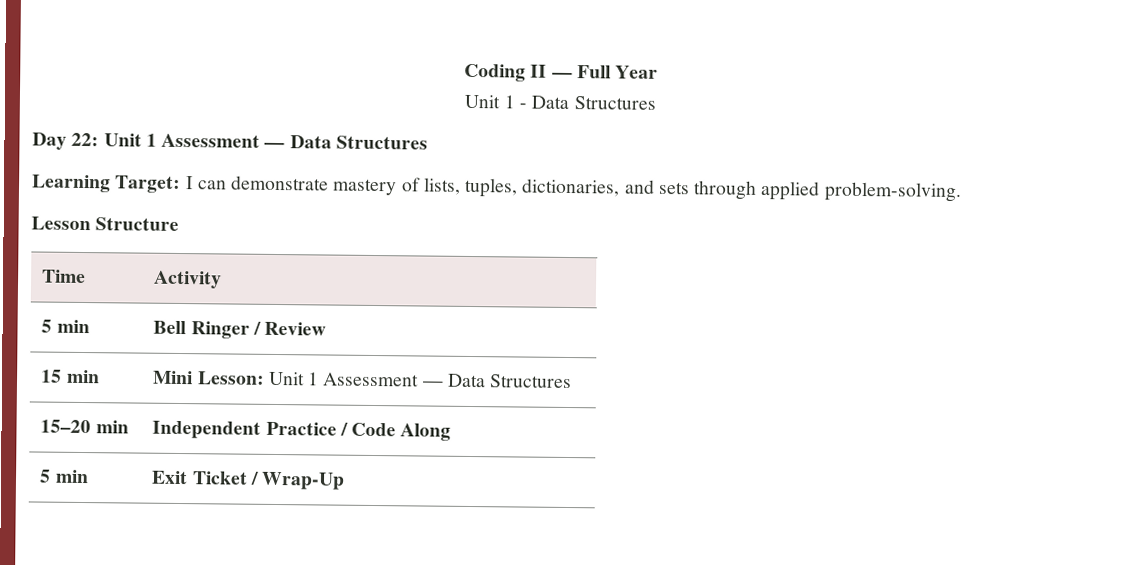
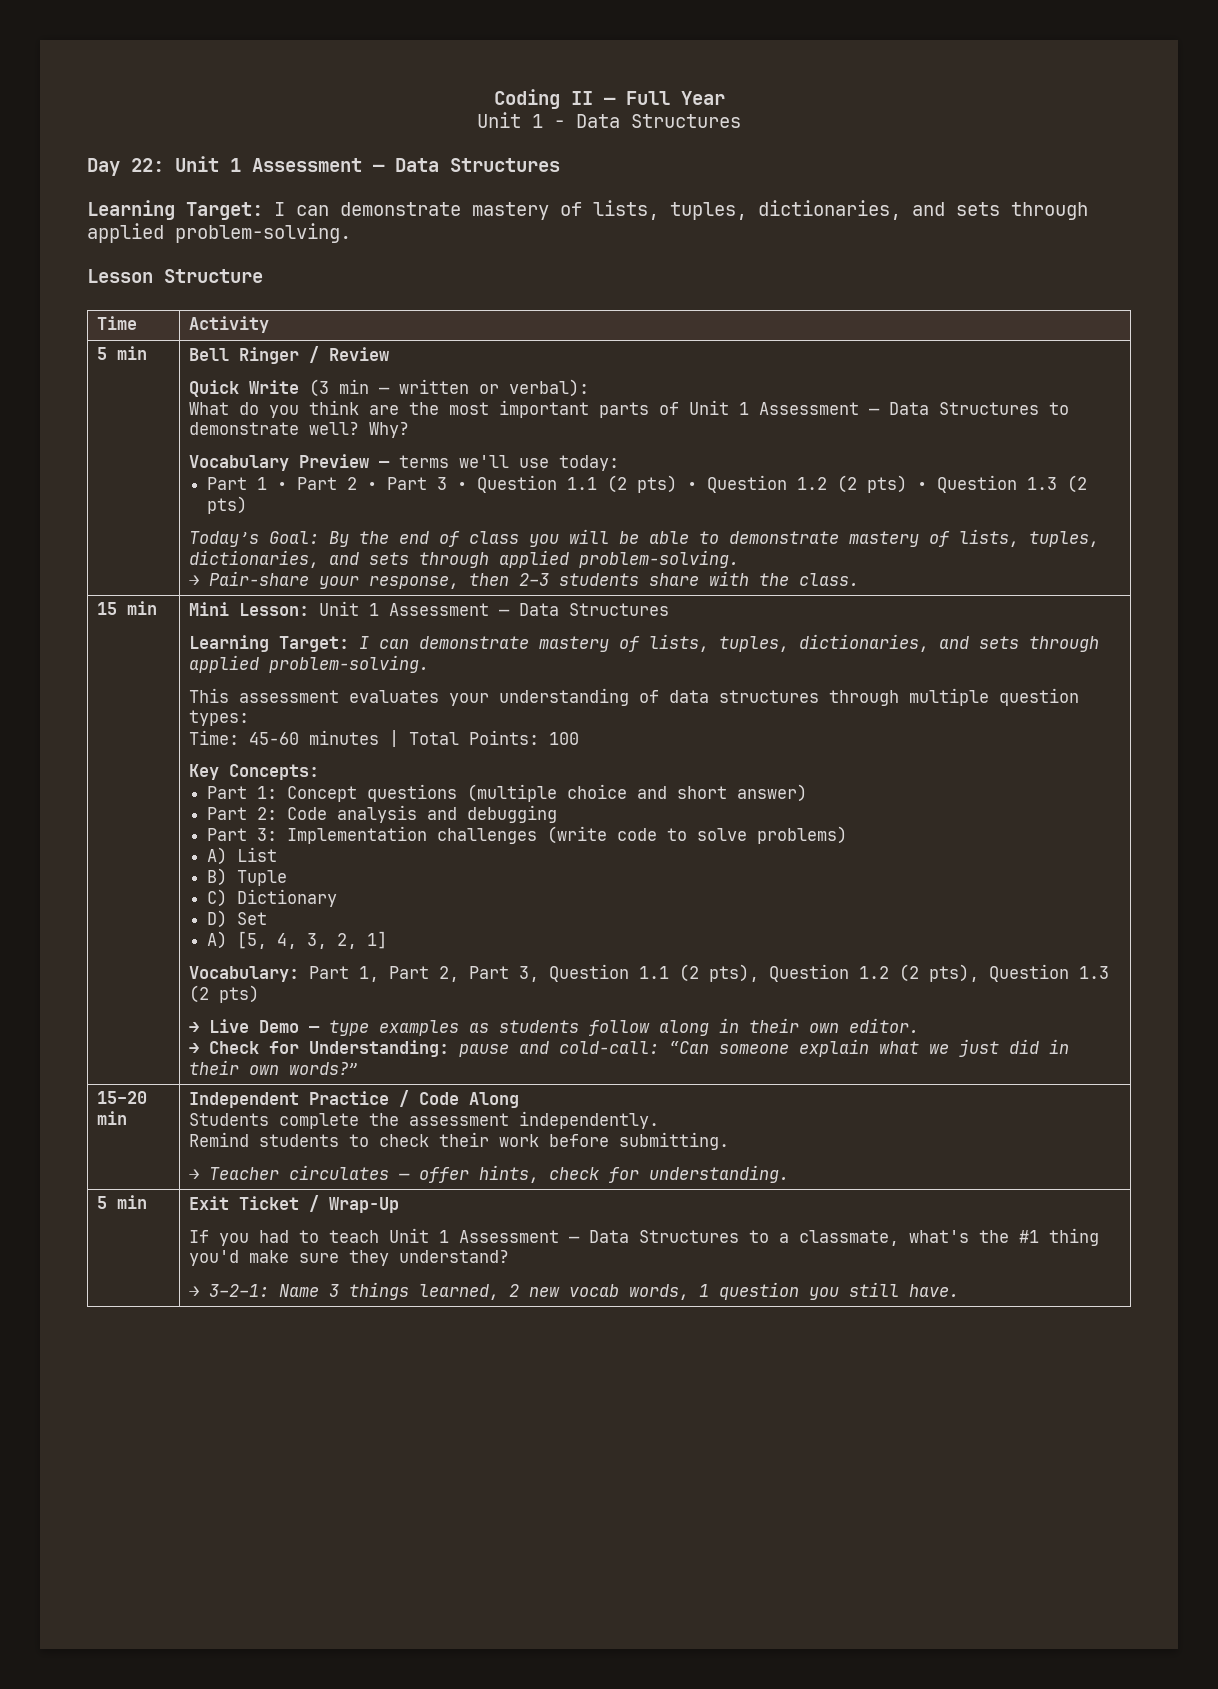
(327, 328) none -> [188,379,589,397] [188,400,1069,418] [188,422,409,438] [188,454,619,471] [207,475,1088,493] [207,496,248,514] [188,529,1099,547] [188,550,739,568] [188,571,859,589] // Quick Write (3 min — written or verbal): // What do you think are the most important parts of Unit 1 Assessment — Data Structures to demonstrate well? Why? // Vocabulary Preview — terms we'll use today: // Part 1 • Part 2 • Part 3 • Question 1.1 (2 pts) • Question 1.2 (2 pts) • Question 1.3 (2 pts) // Today’s Goal: By the end of class you will be able to demonstrate mastery of lists, tuples, dictionaries, and sets through applied problem-solving. // → Pair-share your response, then 2–3 students share with the class.
(573, 381) none -> [188,634,1099,652] [188,655,429,673] [188,688,1079,706] [188,710,249,726] [188,730,579,747] [188,764,319,780] [207,784,808,802] [207,805,558,823] [207,826,848,844] [207,847,278,865] [207,868,288,886] [207,889,338,907] [207,910,268,928] [207,931,388,949] [188,964,1109,982] [188,985,259,1003] [188,1018,919,1036] [188,1039,1069,1057] [188,1060,359,1075] // Learning Target: I can demonstrate mastery of lists, tuples, dictionaries, and sets through applied problem-solving. // This assessment evaluates your understanding of data structures through multiple question types: // Time: 45-60 minutes | Total Points: 100 // Key Concepts: // Part 1: Concept questions (multiple choice and short answer) // Part 2: Code analysis and debugging // Part 3: Implementation challenges (write code to solve problems) // A) List // B) Tuple // C) Dictionary // D) Set // A) [5, 4, 3, 2, 1] // Vocabulary: Part 1, Part 2, Part 3, Question 1.1 (2 pts), Question 1.2 (2 pts), Question 1.3 (2 pts) // → Live Demo — type examples as students follow along in their own editor. // → Check for Understanding: pause and cold-call: “Can someone explain what we just did in their own words?”
(452, 432) none -> [188,1111,659,1129] [188,1132,729,1150] [188,1165,789,1183] // Students complete the assessment independently. // Remind students to check their work before submitting. // → Teacher circulates — offer hints, check for understanding.
(346, 480) none -> [188,1228,1099,1246] [188,1250,509,1266] [188,1282,959,1300] // If you had to teach Unit 1 Assessment — Data Structures to a classmate, what's the #1 thing you'd make sure they understand? // → 3–2–1: Name 3 things learned, 2 new vocab words, 1 question you still have.

